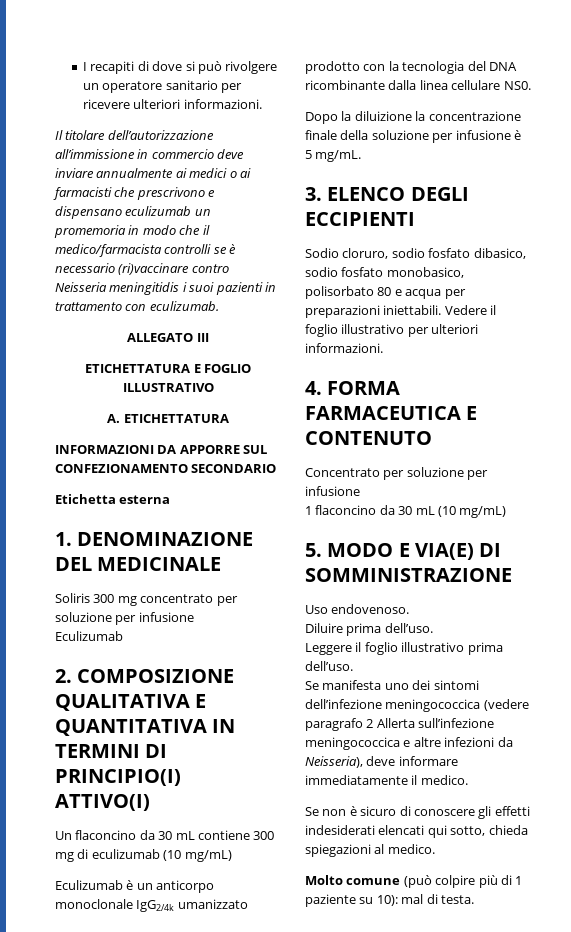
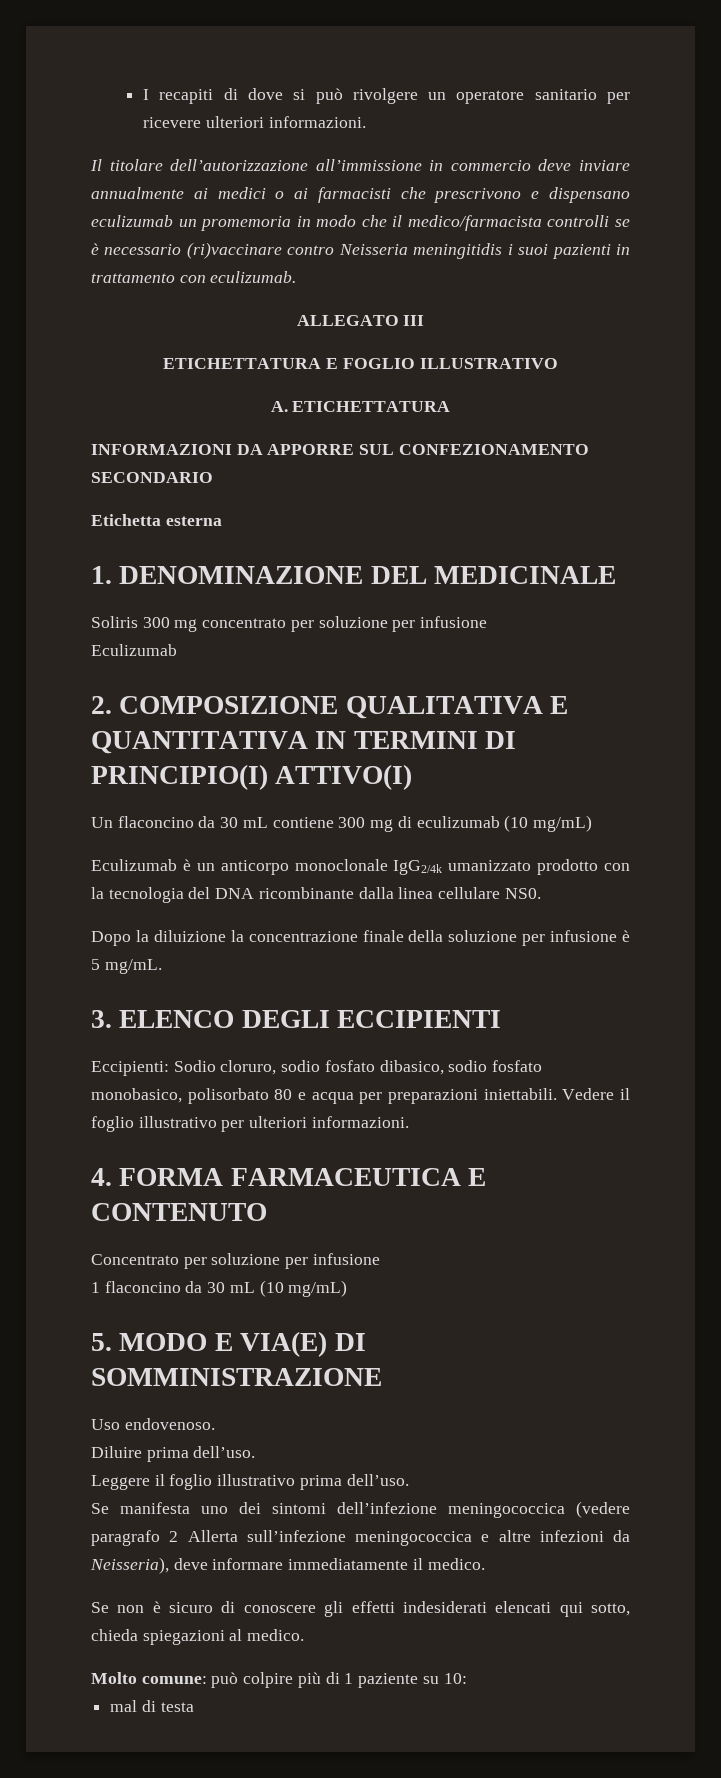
(415, 219) none -> [91,1061,169,1076] Eccipienti:
[346,875,432,888] comune (può -> [141,1672,239,1688] comune: può
[376,895,398,906] 10): -> [443,1673,467,1684] 10: //
[440,895,474,904] testa. -> [160,1702,194,1712] testa

